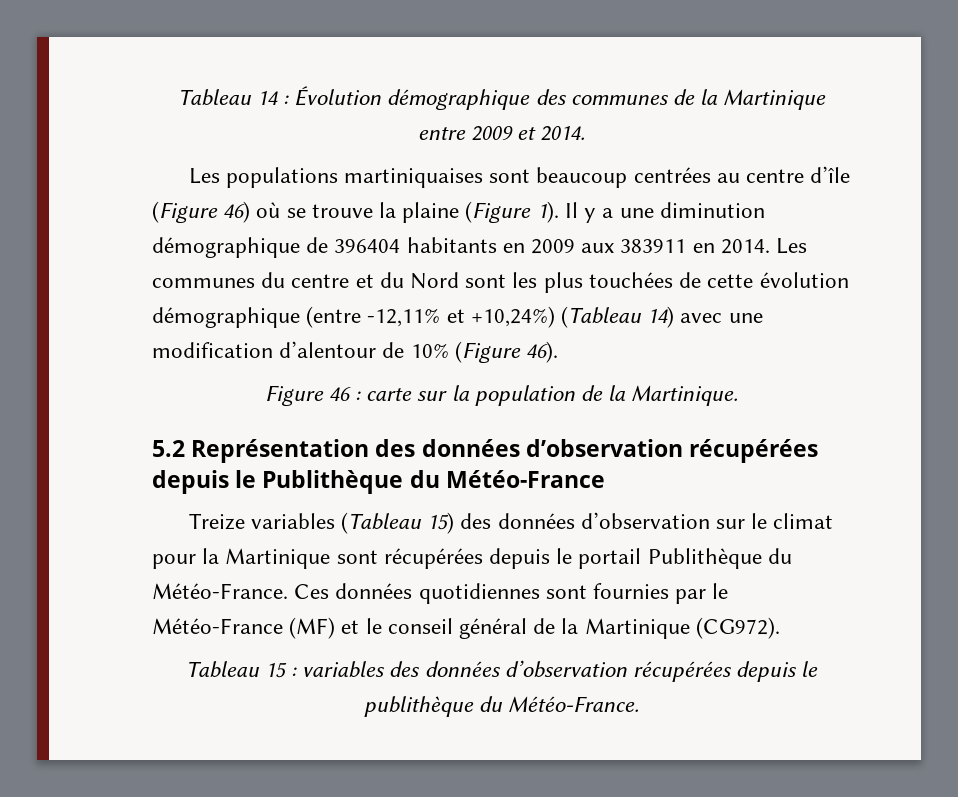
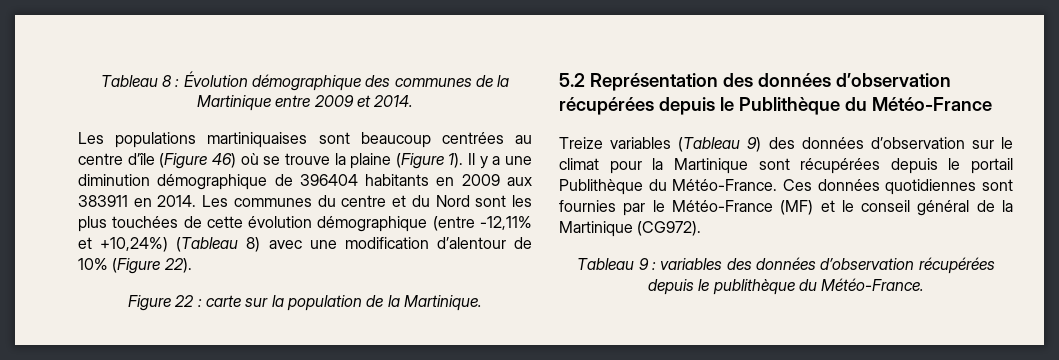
[177,89,278,106] Tableau 14 -> [100,75,173,87] Tableau 8
[647,306,675,328] 14) -> [246,237,261,252] 8)
[526,341,559,363] 46). -> [163,258,192,273] 22).
[328,387,351,401] 46 -> [174,295,195,307] 22
[427,512,455,534] 15) -> [747,137,762,152] 9)
[264,662,287,678] 15 -> [638,258,649,270] 9

